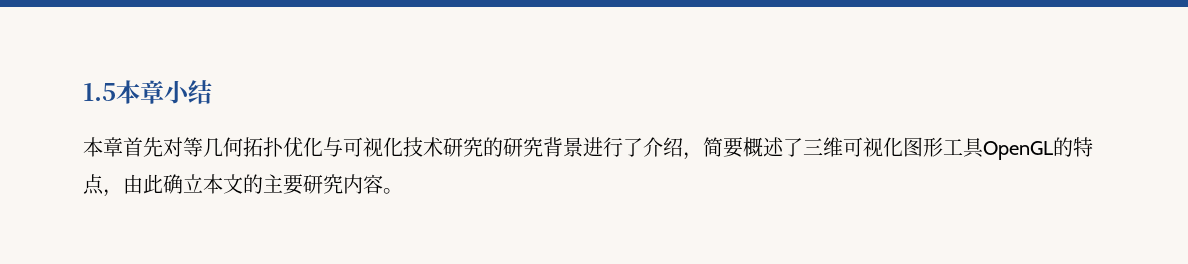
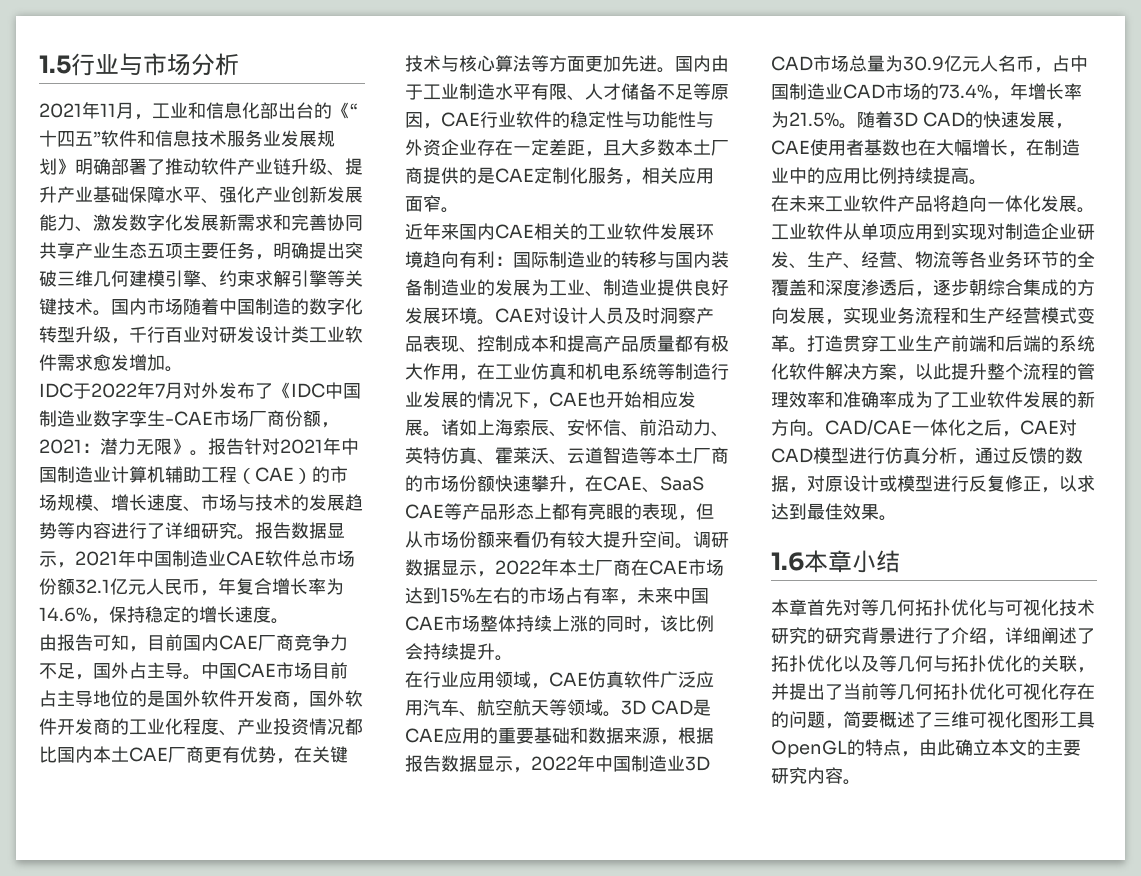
(116, 92) none -> [71,53,239,76] [39,102,358,120] [39,130,335,147] [39,158,363,176] [39,186,363,204] [39,214,363,232] [39,242,363,260] [39,270,363,288] [39,298,363,316] [39,326,363,344] [39,354,183,372] [39,382,361,399] [39,410,339,428] [39,438,359,456] [39,466,348,484] [39,494,363,512] [39,522,345,540] [39,550,355,568] [39,578,344,596] [39,606,289,624] [39,634,348,652] [39,662,348,680] [39,690,363,708] [39,718,363,736] [39,746,348,764] [405,55,729,73] [405,83,729,101] [405,111,714,129] [405,139,729,157] [405,167,714,185] [405,195,459,213] [405,223,714,240] [405,251,729,268] [405,279,729,297] [405,307,714,325] [405,335,729,353] [405,363,729,381] [405,391,696,409] [405,419,729,437] [405,447,729,465] [405,475,704,493] [405,503,714,521] [405,531,729,549] [405,559,724,577] [405,587,709,605] [405,615,714,633] [405,643,513,661] [405,671,714,689] [405,699,711,717] [405,727,714,745] [405,755,710,773] [771,55,1088,73] [771,83,1082,101] [771,111,1073,129] [771,139,1080,157] [771,167,987,185] [771,195,1095,213] [771,223,1095,240] [771,251,1095,269] [771,279,1095,297] [771,307,1095,325] [771,335,1095,353] [771,363,1095,381] [771,391,1095,408] [771,419,1077,437] [771,447,1083,465] [771,475,1095,493] [771,503,897,521] [771,552,804,571] 行业与市场分析 // 2021年11月，工业和信息化部出台的《“十四五”软件和信息技术服务业发展规划》明确部署了推动软件产业链升级、提升产业基础保障水平、强化产业创新发展能力、激发数字化发展新需求和完善协同共享产业生态五项主要任务，明确提出突破三维几何建模引擎、约束求解引擎等关键技术。国内市场随着中国制造的数字化转型升级，千行百业对研发设计类工业软件需求愈发增加。 // IDC于2022年7月对外发布了《IDC中国制造业数字孪生-CAE市场厂商份额，2021：潜力无限》。报告针对2021年中国制造业计算机辅助工程（CAE）的市场规模、增长速度、市场与技术的发展趋势等内容进行了详细研究。报告数据显示，2021年中国制造业CAE软件总市场份额32.1亿元人民币，年复合增长率为14.6%，保持稳定的增长速度。 // 由报告可知，目前国内CAE厂商竞争力不足，国外占主导。中国CAE市场目前占主导地位的是国外软件开发商，国外软件开发商的工业化程度、产业投资情况都比国内本土CAE厂商更有优势，在关键技术与核心算法等方面更加先进。国内由于工业制造水平有限、人才储备不足等原因，CAE行业软件的稳定性与功能性与外资企业存在一定差距，且大多数本土厂商提供的是CAE定制化服务，相关应用面窄。 // 近年来国内CAE相关的工业软件发展环境趋向有利：国际制造业的转移与国内装备制造业的发展为工业、制造业提供良好发展环境。CAE对设计人员及时洞察产品表现、控制成本和提高产品质量都有极大作用，在工业仿真和机电系统等制造行业发展的情况下，CAE也开始相应发展。诸如上海索辰、安怀信、前沿动力、英特仿真、霍莱沃、云道智造等本土厂商的市场份额快速攀升，在CAE、SaaS CAE等产品形态上都有亮眼的表现，但从市场份额来看仍有较大提升空间。调研数据显示，2022年本土厂商在CAE市场达到15%左右的市场占有率，未来中国CAE市场整体持续上涨的同时，该比例会持续提升。 // 在行业应用领域，CAE仿真软件广泛应用汽车、航空航天等领域。3D CAD是CAE应用的重要基础和数据来源，根据报告数据显示，2022年中国制造业3D CAD市场总量为30.9亿元人名币，占中国制造业CAD市场的73.4%，年增长率为21.5%。随着3D CAD的快速发展，CAE使用者基数也在大幅增长，在制造业中的应用比例持续提高。 // 在未来工业软件产品将趋向一体化发展。工业软件从单项应用到实现对制造企业研发、生产、经营、物流等各业务环节的全覆盖和深度渗透后，逐步朝综合集成的方向发展，实现业务流程和生产经营模式变革。打造贯穿工业生产前端和后端的系统化软件解决方案，以此提升整个流程的管理效率和准确率成为了工业软件发展的新方向。CAD/CAE一体化之后，CAE对CAD模型进行仿真分析，通过反馈的数据，对原设计或模型进行反复修正，以求达到最佳效果。 // 1.6
(703, 156) none -> [1005,627,1095,644] [771,655,1095,673] [771,683,1095,700] [771,711,843,729] 详细阐述了拓扑优化以及等几何与拓扑优化的关联，并提出了当前等几何拓扑优化可视化存在的问题，

